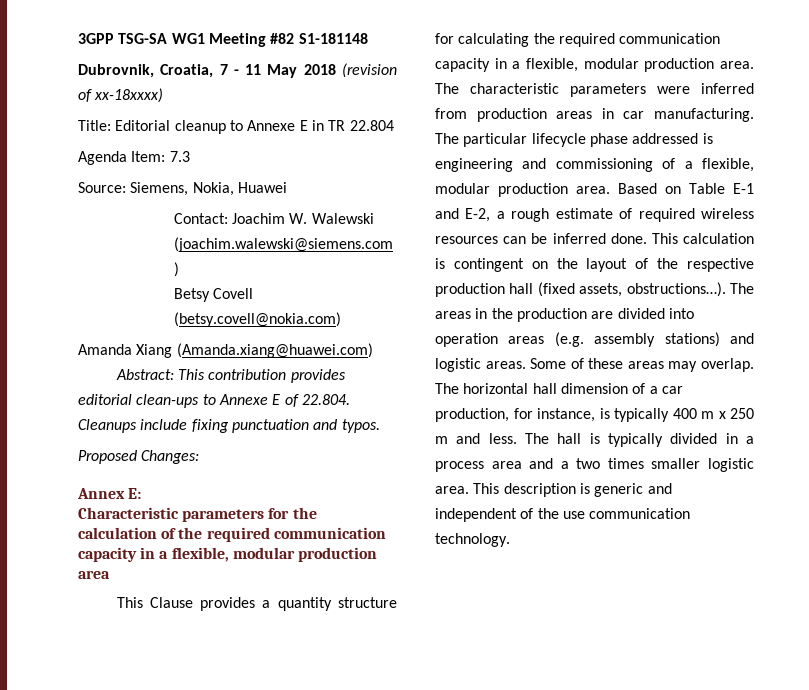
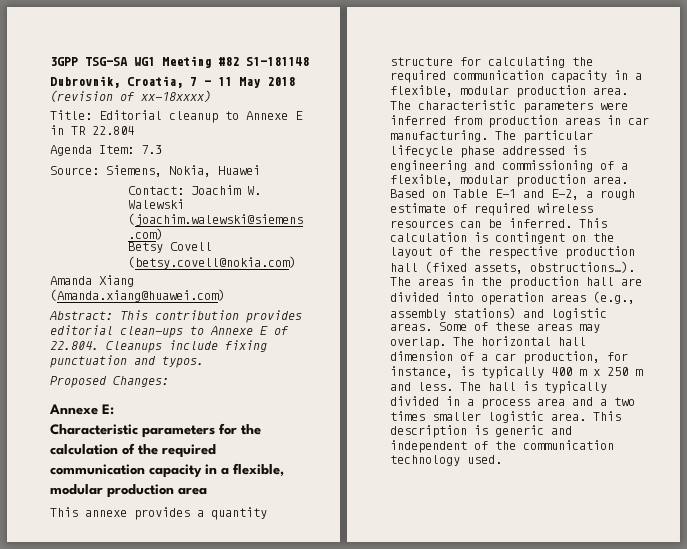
[77,488,125,499] Annex -> [49,404,98,415] Annexe
[149,597,193,608] Clause -> [85,510,127,517] annexe
[552,233,647,244] inferred done. -> [509,218,572,228] inferred.
(587, 315) none -> [586,277,614,286] hall
[554,332,584,347] (e.g. -> [593,291,635,304] (e.g.,
[562,508,691,519] [435,533,510,547] use communication technology. -> [523,440,614,450] [390,455,502,466] communication technology used.

